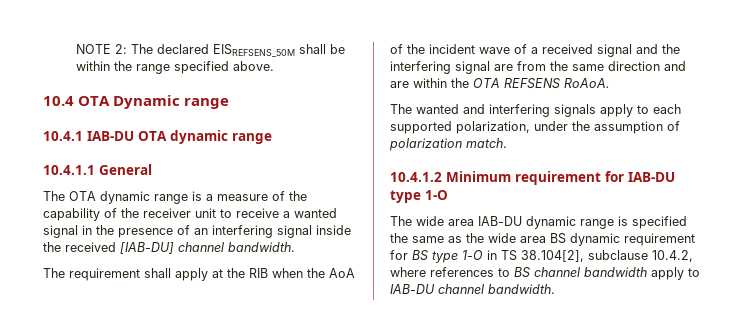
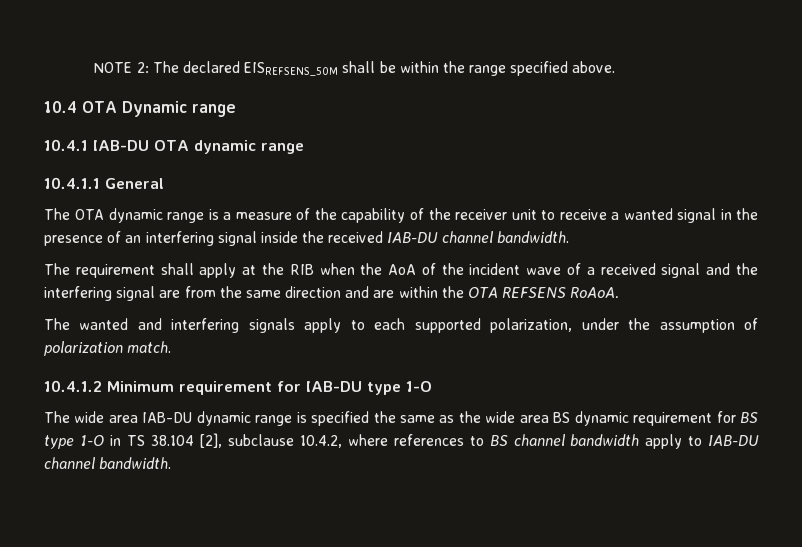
[120,242,174,254] [IAB-DU] -> [387,232,439,243] IAB-DU
[521,250,584,262] 38.104[2], -> [150,433,223,448] 38.104 [2],

